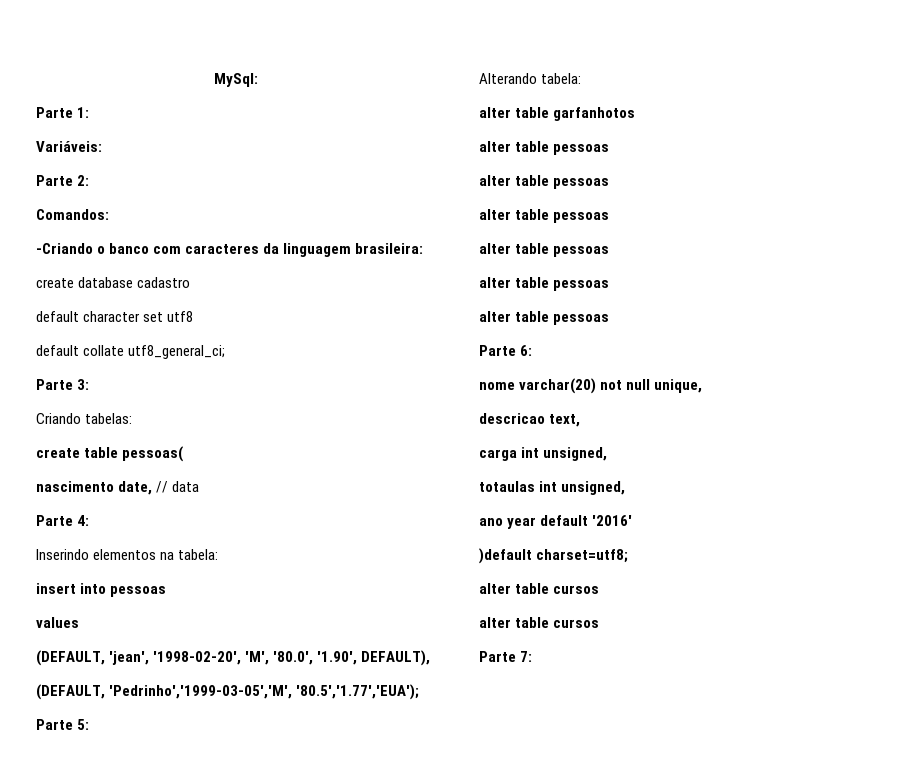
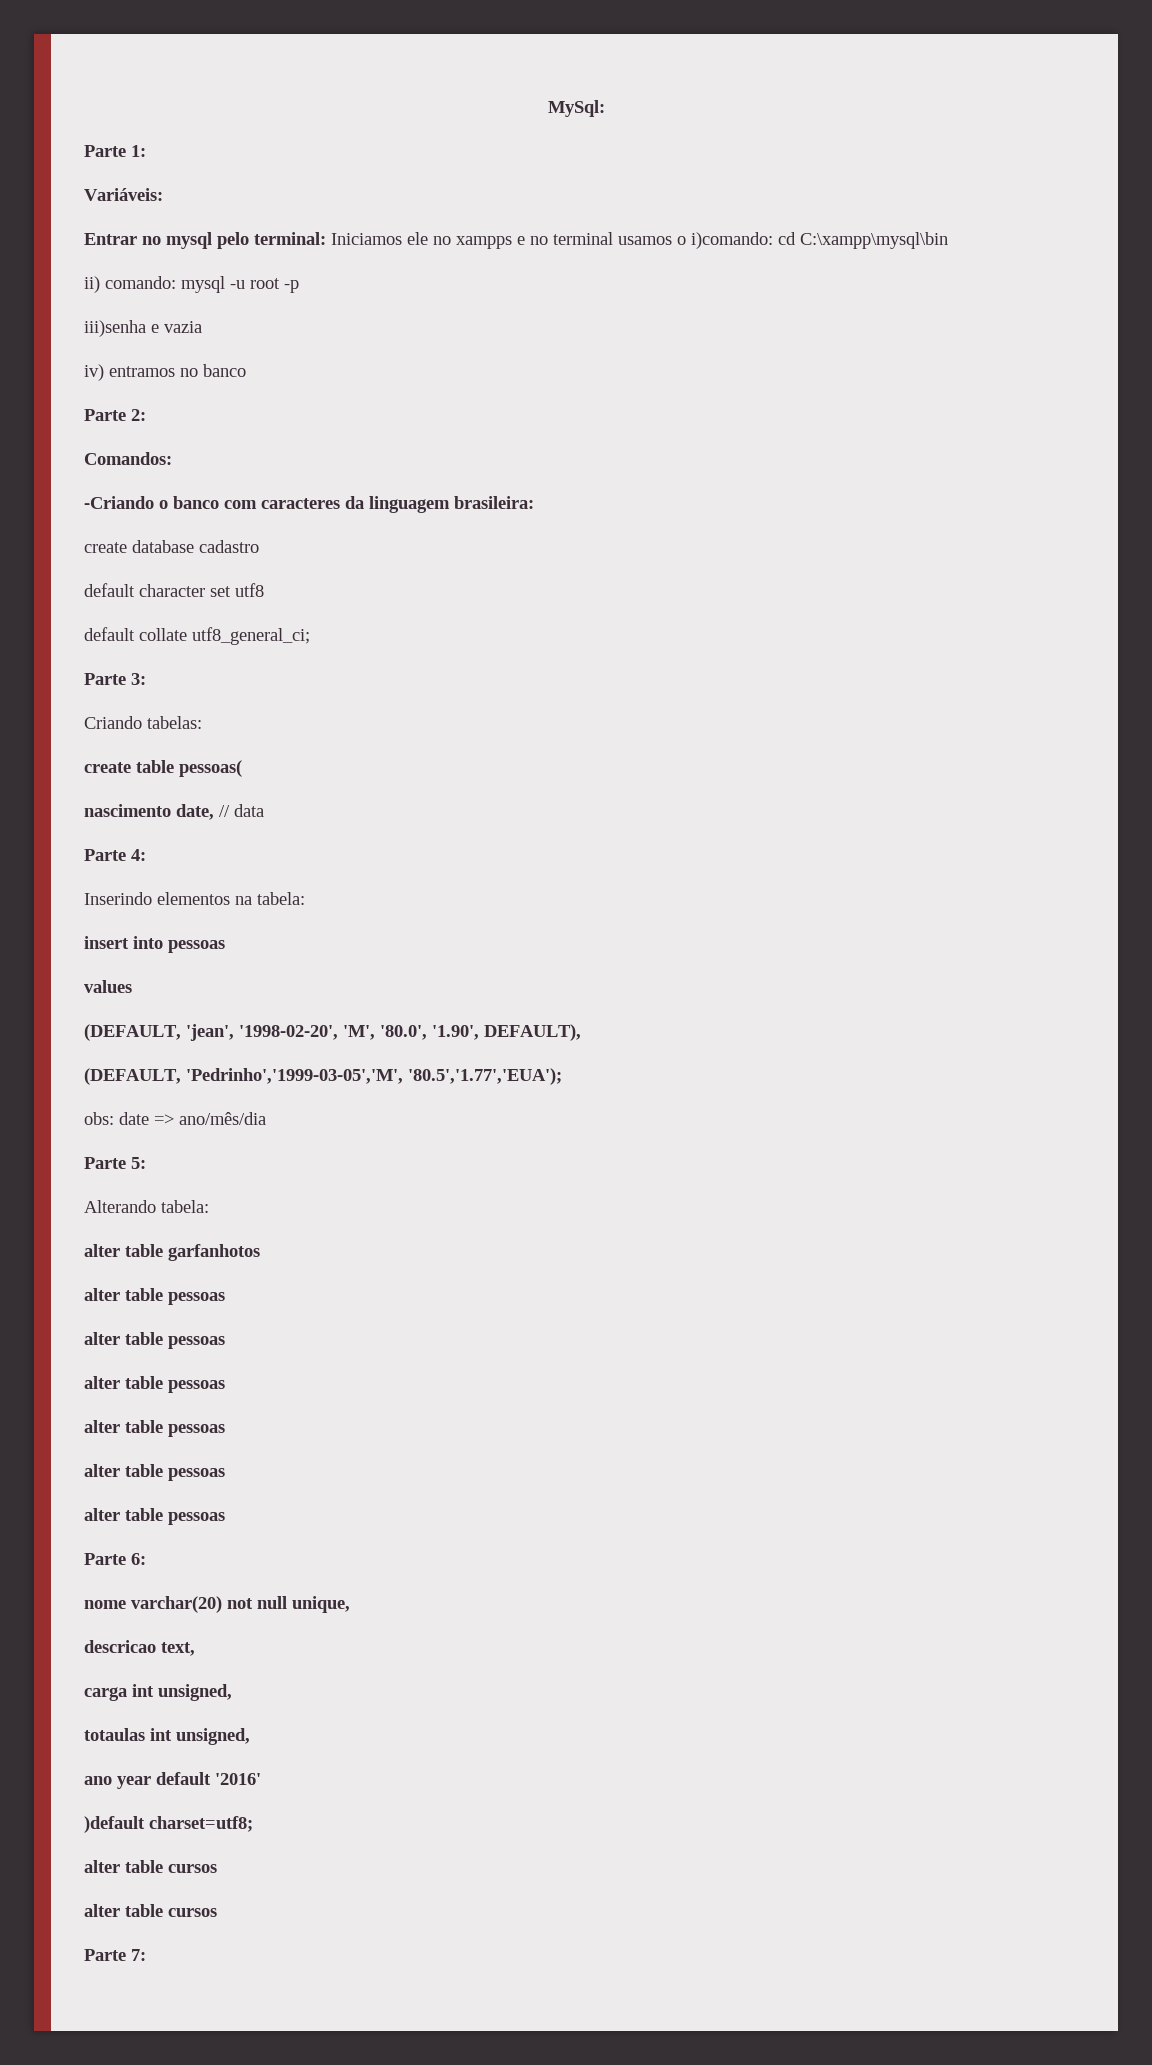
(102, 146) none -> [84,232,948,249] [84,276,299,293] [84,320,202,337] [84,364,246,381] // Entrar no mysql pelo terminal: Iniciamos ele no xampps e no terminal usamos o i)comando: cd C:\xampp\mysql\bin // ii) comando: mysql -u root -p // iii)senha e vazia // iv) entramos no banco
(420, 692) none -> [84,1112,266,1125] // obs: date => ano/mês/dia

